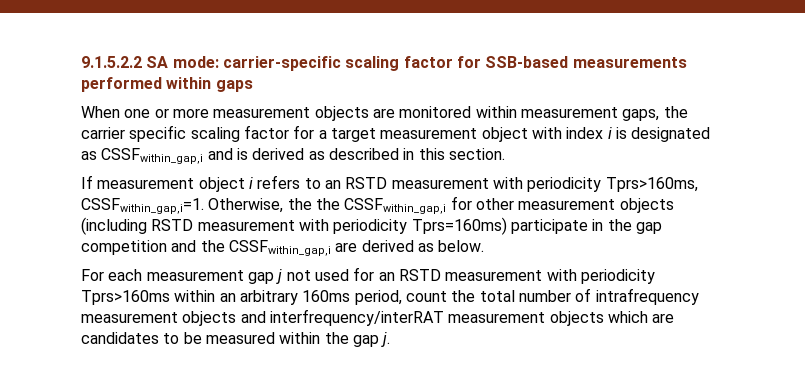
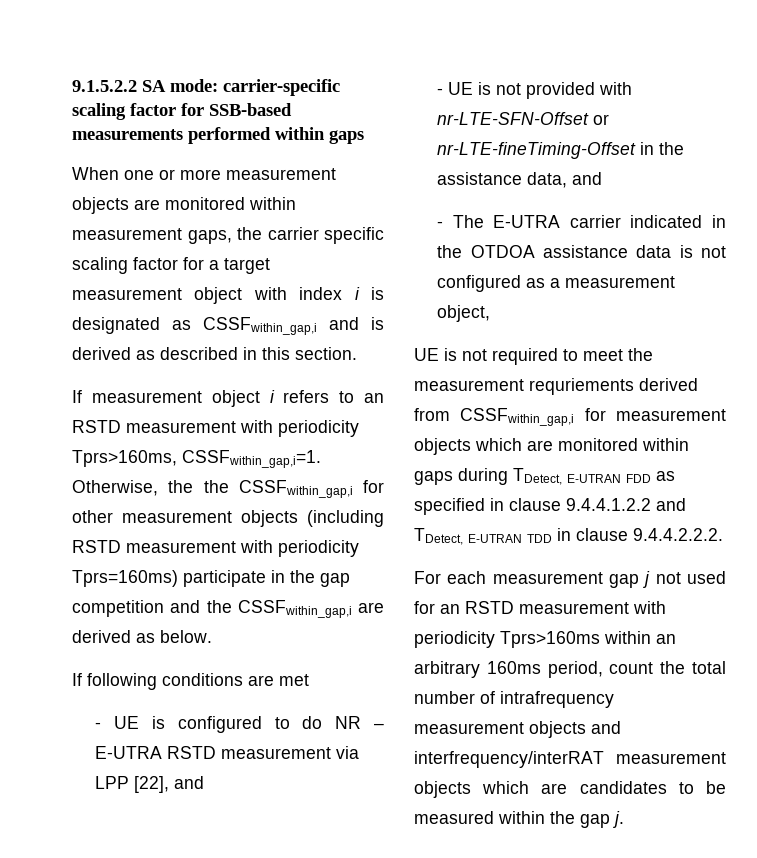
(485, 246) none -> [72,673,309,690] [95,716,384,733] [95,746,360,759] [95,776,205,793] [437,82,633,99] [437,112,610,125] [437,142,685,159] [437,172,603,188] [437,215,726,228] [437,245,726,258] [437,275,676,292] [437,305,491,322] [414,348,653,365] [414,378,698,395] [414,408,726,426] [414,438,689,455] [414,468,675,485] [414,498,686,515] [414,528,723,545] // If following conditions are met // - UE is configured to do NR – E-UTRA RSTD measurement via LPP [22], and // - UE is not provided with nr-LTE-SFN-Offset or nr-LTE-fineTiming-Offset in the assistance data, and // - The E-UTRA carrier indicated in the OTDOA assistance data is not configured as a measurement object, // UE is not required to meet the measurement requriements derived from CSSFwithin_gap,i for measurement objects which are monitored within gaps during TDetect, E-UTRAN FDD as specified in clause 9.4.4.1.2.2 and TDetect, E-UTRAN TDD in clause 9.4.4.2.2.2.

